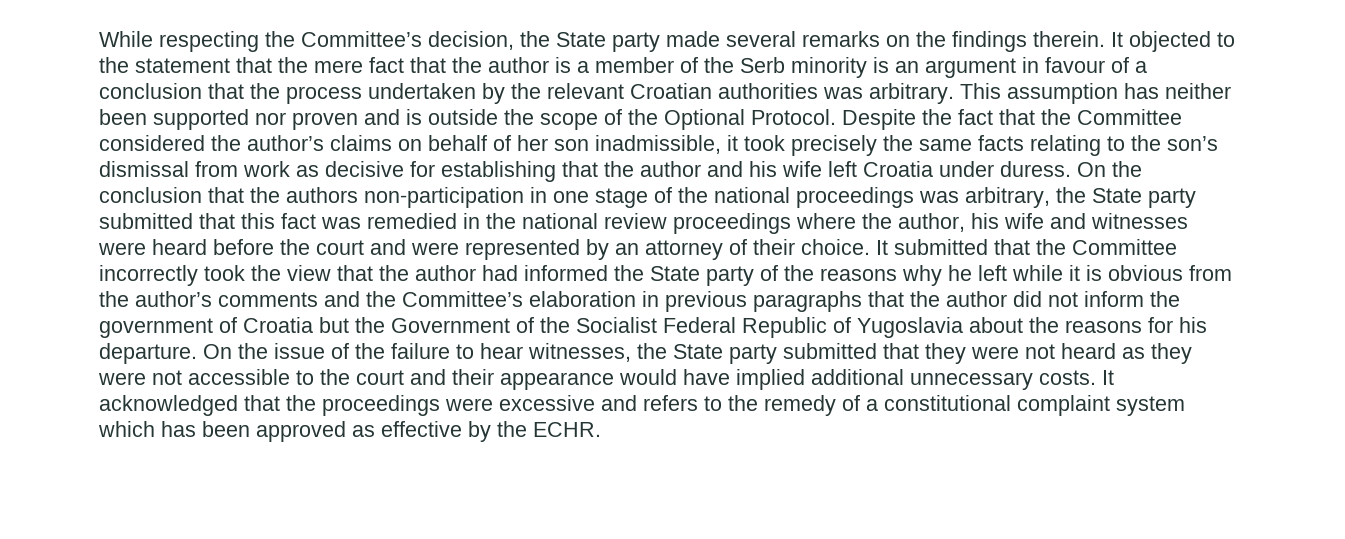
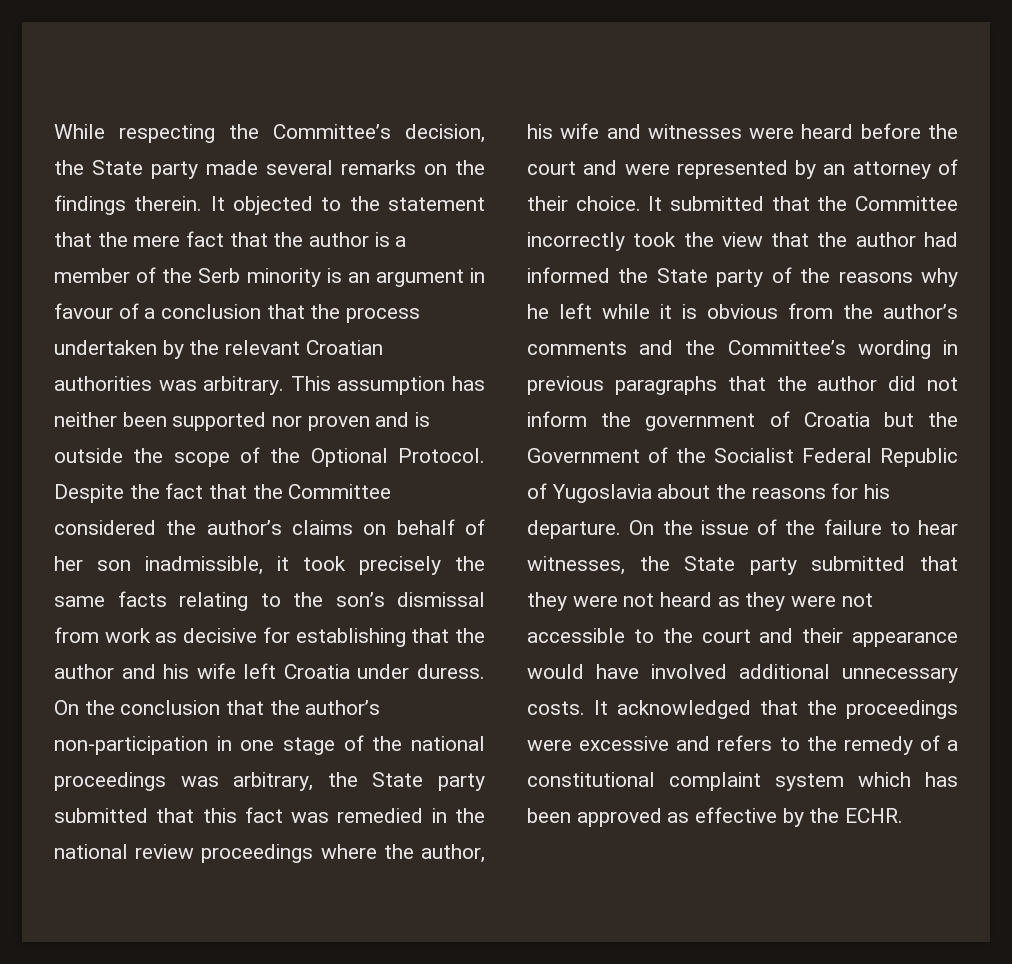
[286,187,358,203] authors -> [305,700,381,715] author’s
[529,291,636,307] elaboration -> [857,340,931,359] wording
[736,369,805,390] implied -> [651,664,727,679] involved

